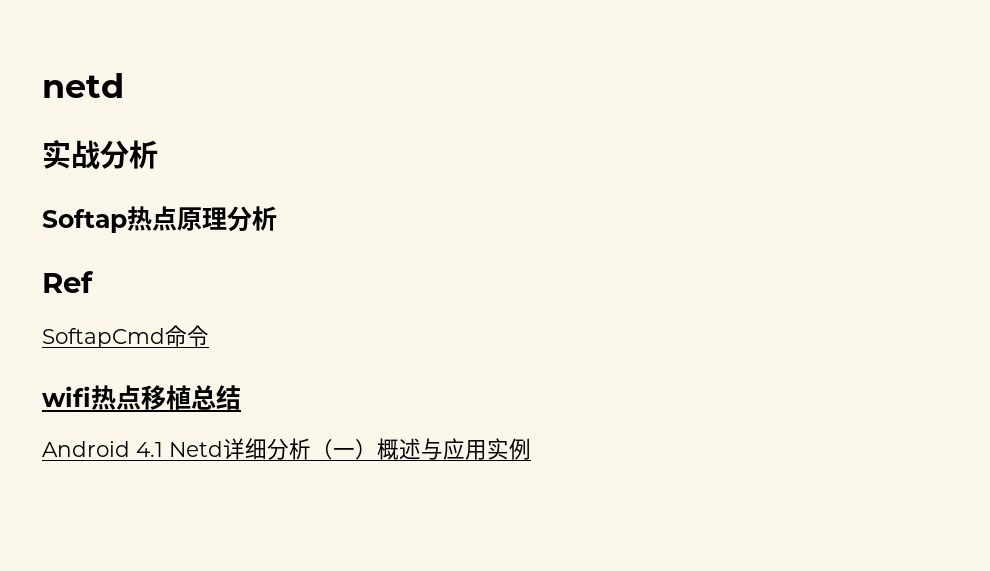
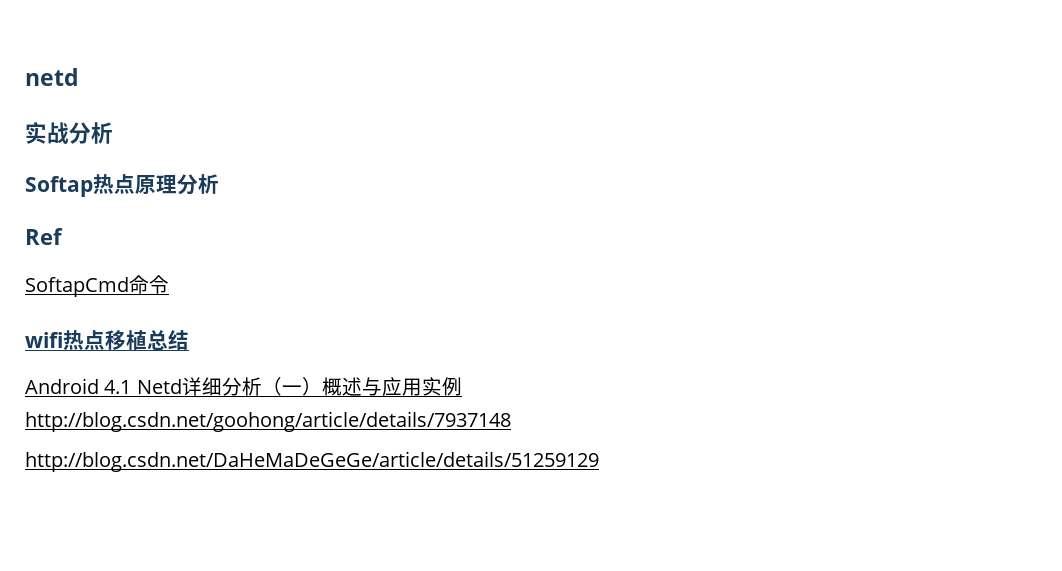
(531, 449) none -> [25,411,511,432] [25,451,599,472] // http://blog.csdn.net/goohong/article/details/7937148 // http://blog.csdn.net/DaHeMaDeGeGe/article/details/51259129

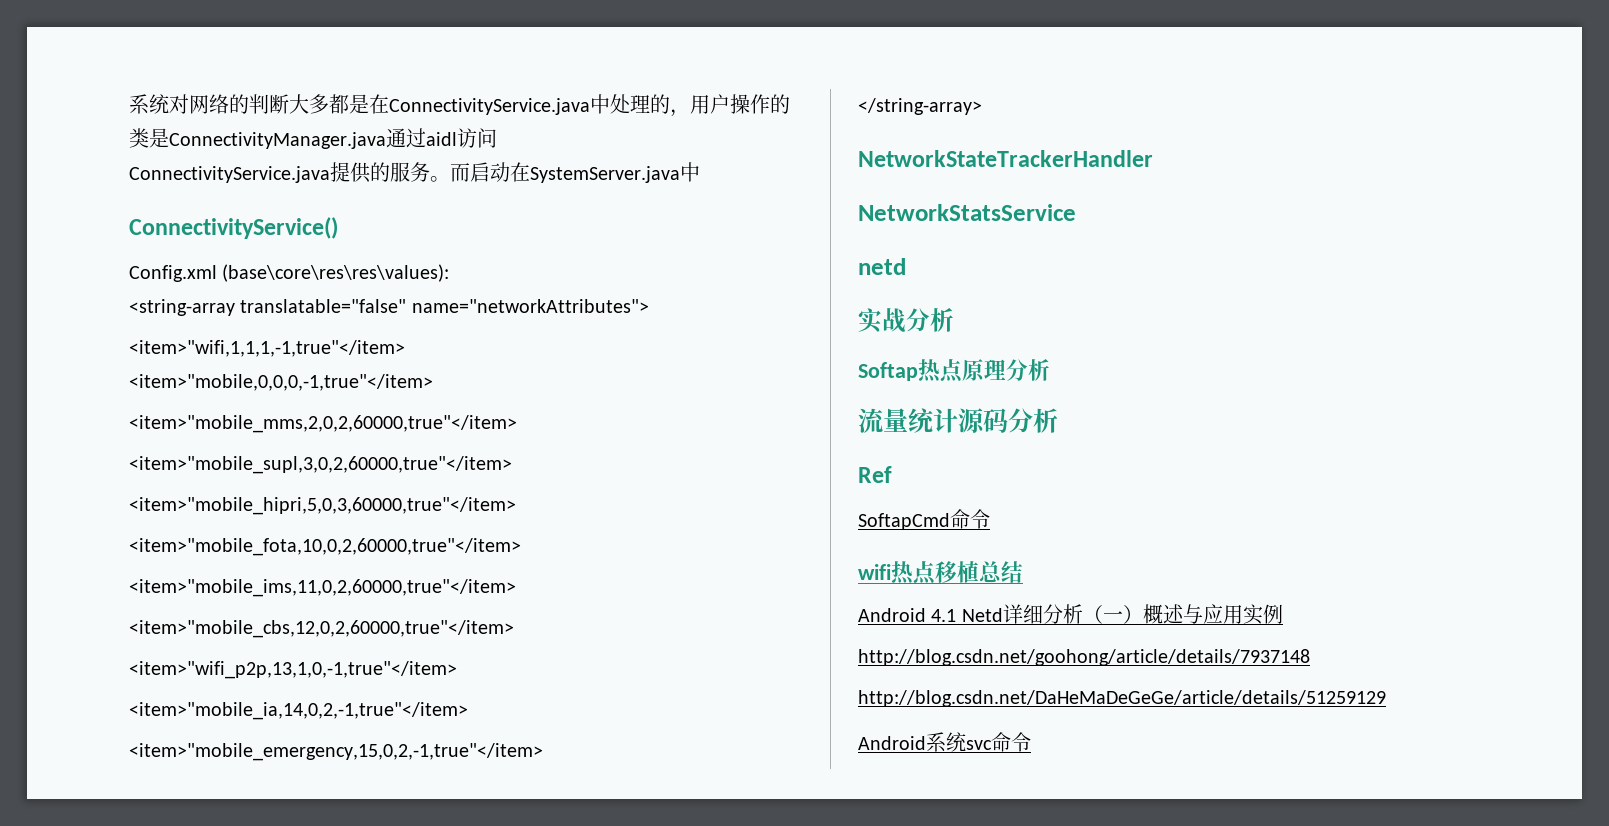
(25, 77) none -> [129,94,790,117] [129,128,497,149] [129,162,700,183] [129,217,338,239] [129,264,450,282] [129,299,649,316] [129,340,405,357] [129,374,433,391] [129,415,517,433] [129,456,512,474] [129,497,516,515] [129,538,521,556] [129,579,516,597] [129,620,514,638] [129,661,457,679] [129,702,468,720] [129,743,543,761] [858,98,982,115] [858,150,1153,167] [858,204,1076,221] 系统对网络的判断大多都是在ConnectivityService.java中处理的，用户操作的类是ConnectivityManager.java通过aidl访问 // ConnectivityService.java提供的服务。而启动在SystemServer.java中 // ConnectivityService() // Config.xml (base\core\res\res\values): // <string-array translatable="false" name="networkAttributes"> // <item>"wifi,1,1,1,-1,true"</item> // <item>"mobile,0,0,0,-1,true"</item> // <item>"mobile_mms,2,0,2,60000,true"</item> // <item>"mobile_supl,3,0,2,60000,true"</item> // <item>"mobile_hipri,5,0,3,60000,true"</item> // <item>"mobile_fota,10,0,2,60000,true"</item> // <item>"mobile_ims,11,0,2,60000,true"</item> // <item>"mobile_cbs,12,0,2,60000,true"</item> // <item>"wifi_p2p,13,1,0,-1,true"</item> // <item>"mobile_ia,14,0,2,-1,true"</item> // <item>"mobile_emergency,15,0,2,-1,true"</item> // </string-array> // NetworkStateTrackerHandler // NetworkStatsService //
(219, 184) none -> [858,408,1058,433] // 流量统计源码分析
(599, 461) none -> [858,732,1031,752] // Android系统svc命令

